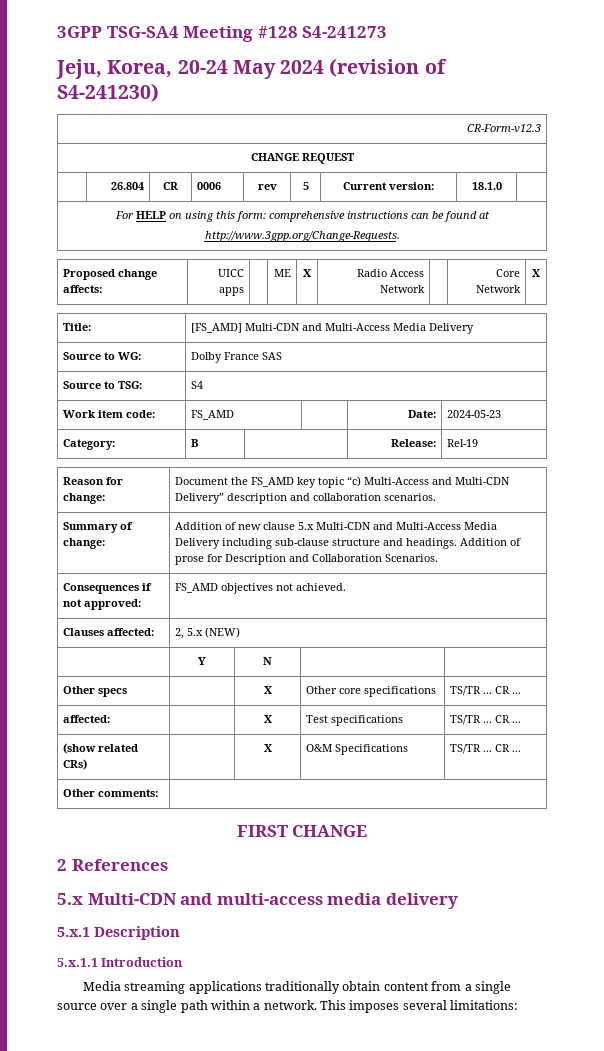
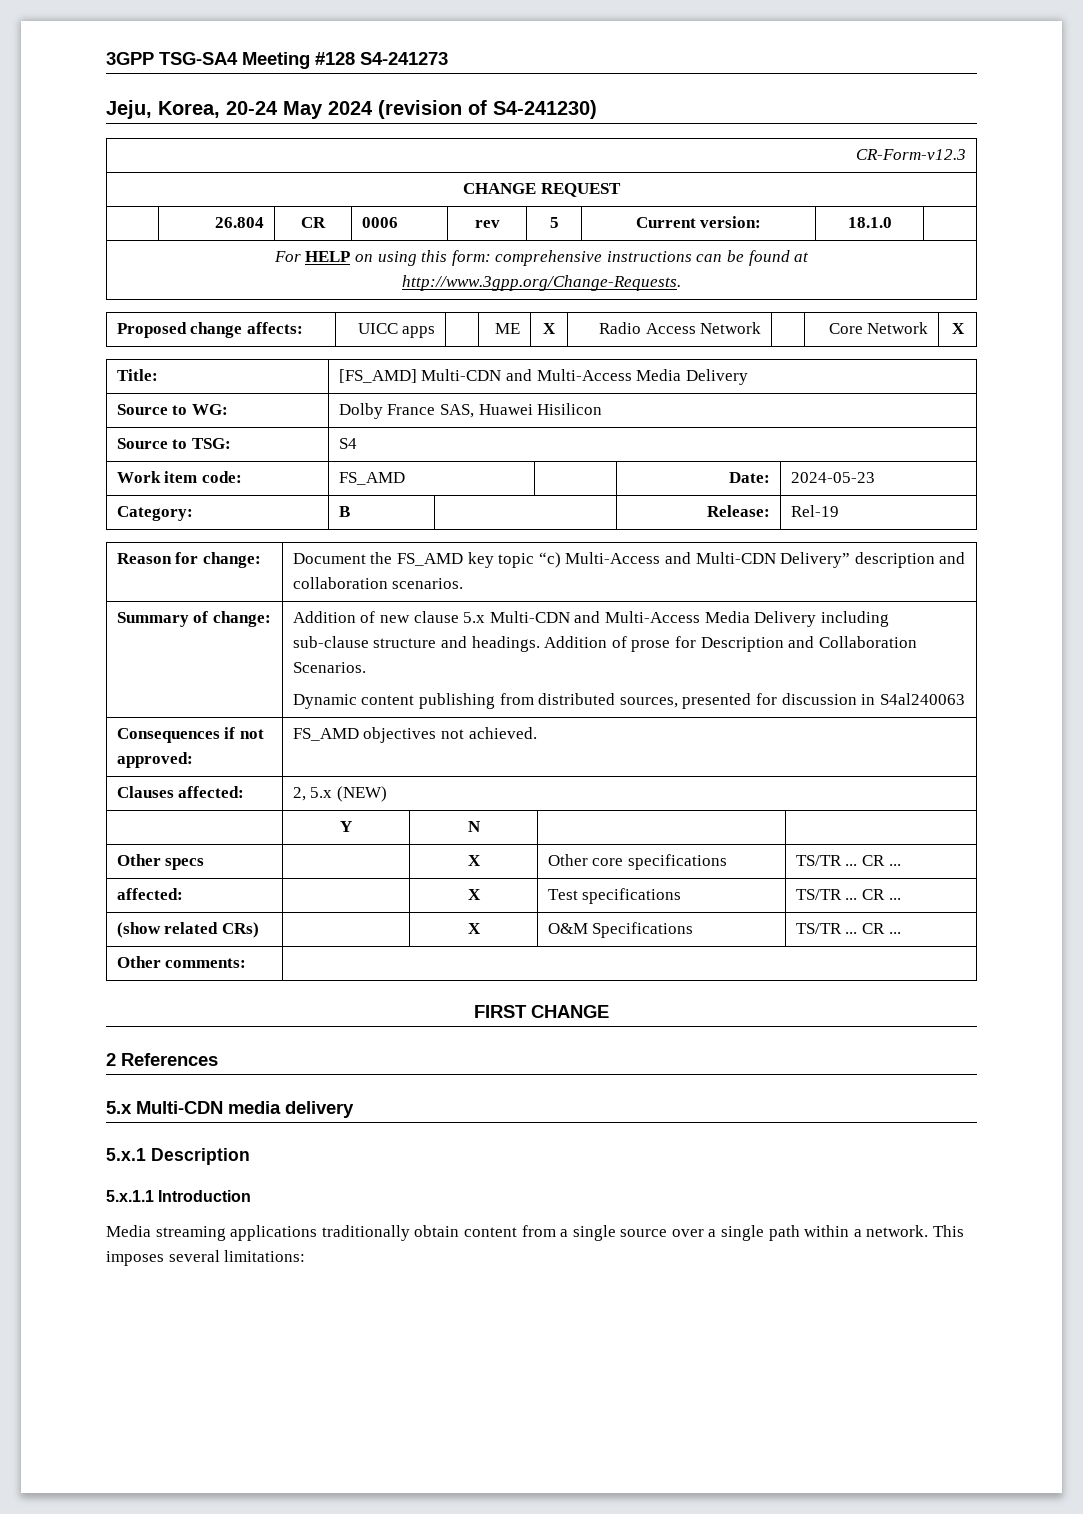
[261,352,282,360] SAS -> [440,403,603,418] SAS, Huawei Hisilicon
(438, 558) none -> [292,693,965,709] // Dynamic content publishing from distributed sources, presented for discussion in S4al240063
[180,893,323,905] and multi-access -> (223, 1107) none

